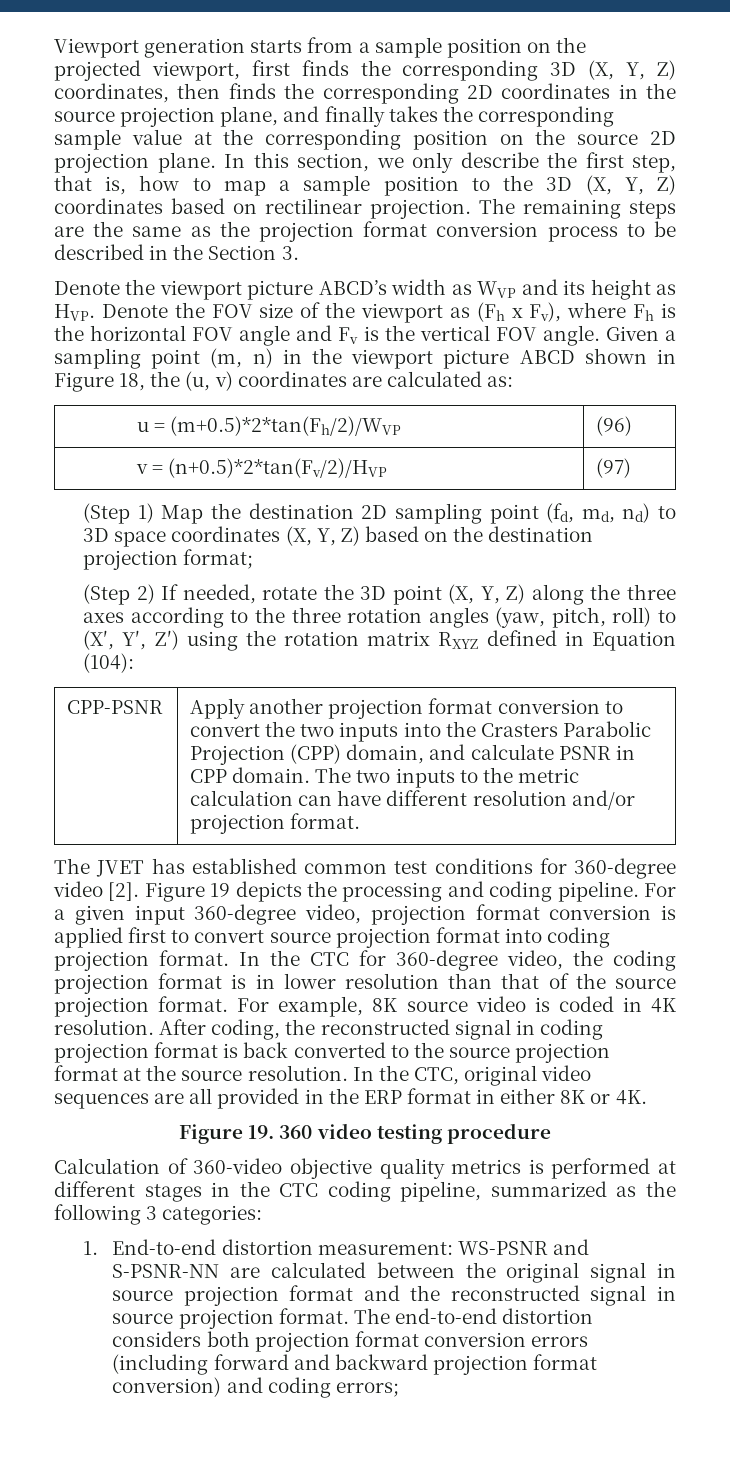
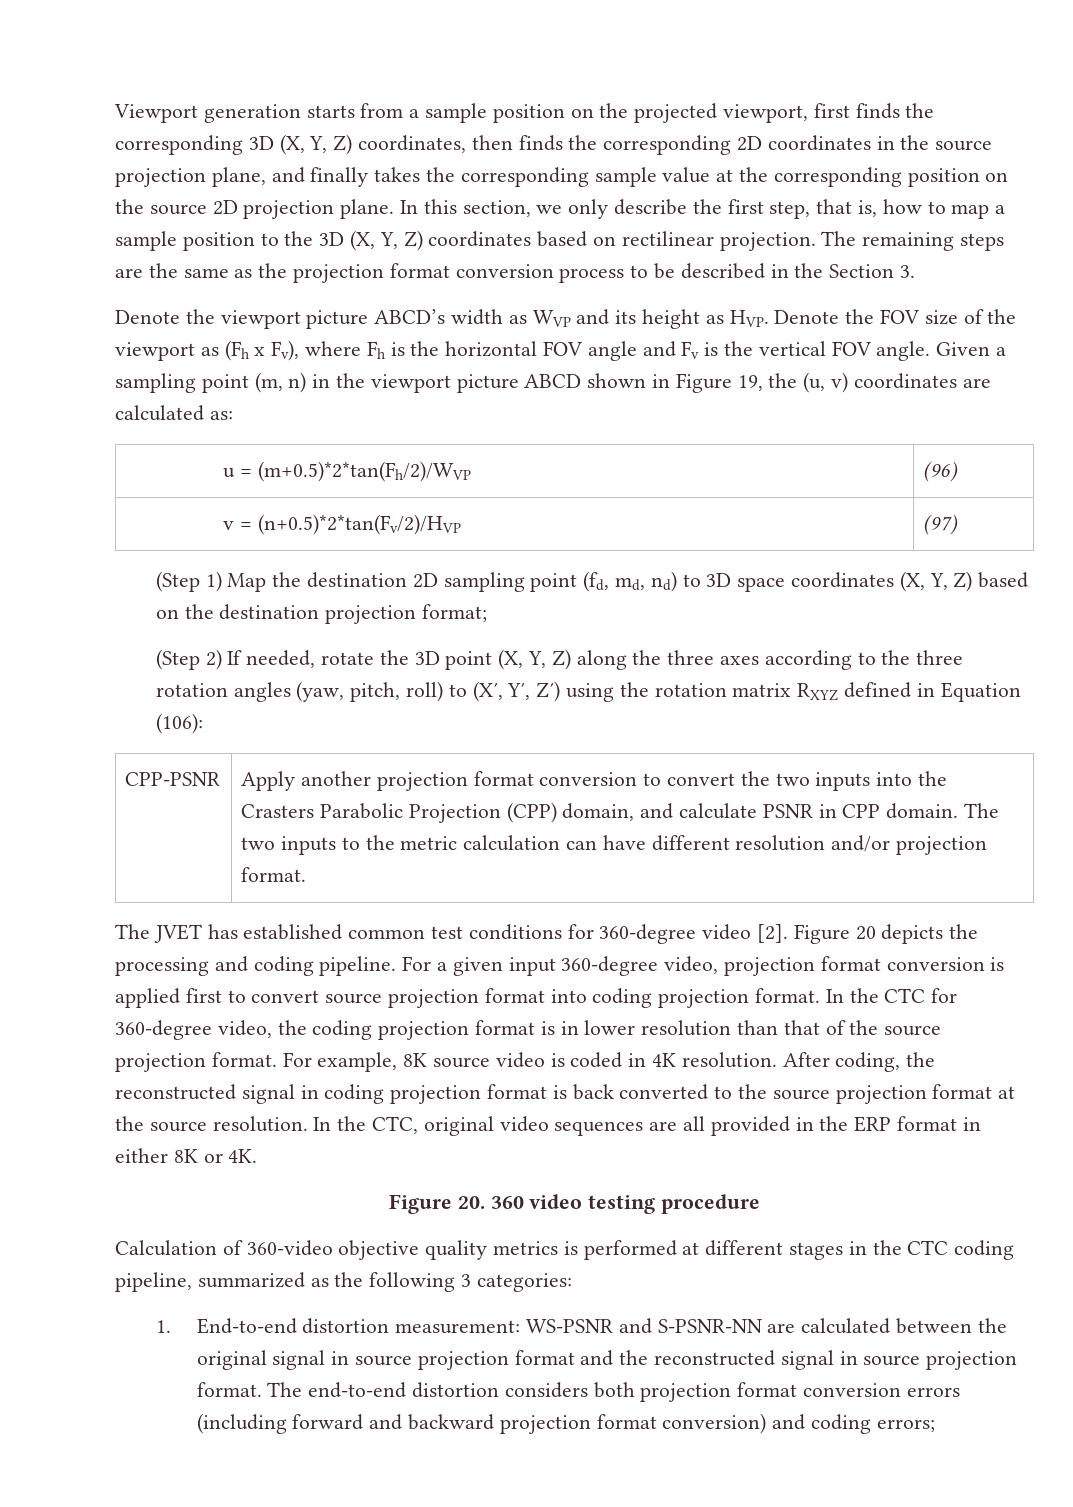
[119,373,146,391] 18, -> [737,375,763,391] 19,
[83,653,135,673] (104): -> [155,713,203,734] (106):
[210,883,231,897] 19 -> [855,926,876,940] 20
[248,1125,275,1139] 19. -> [457,1196,485,1209] 20.

